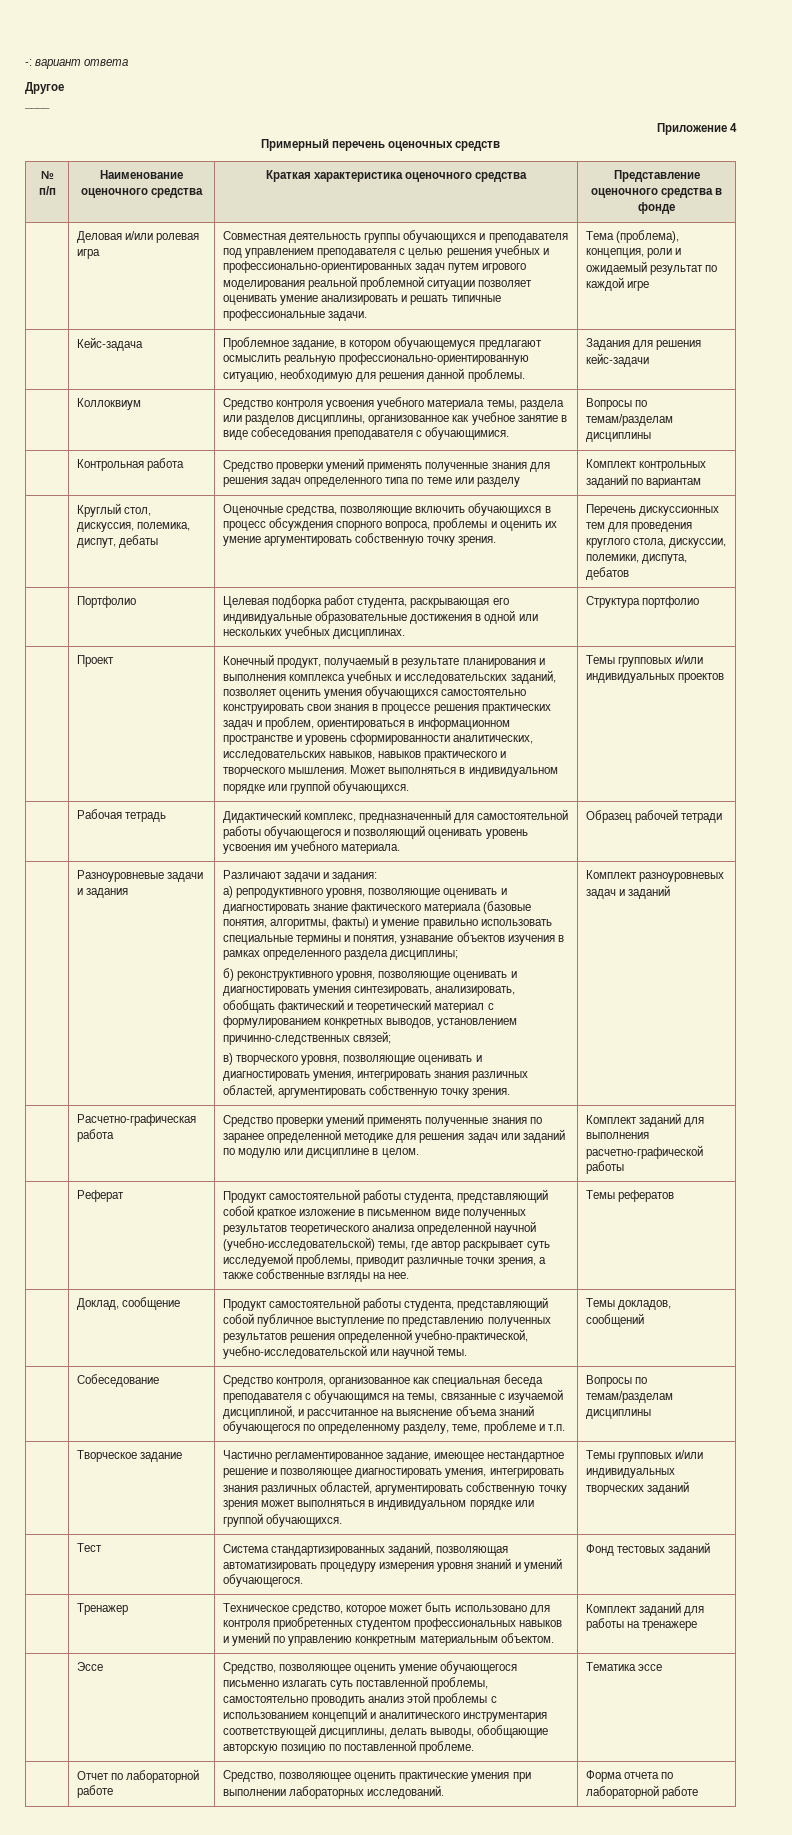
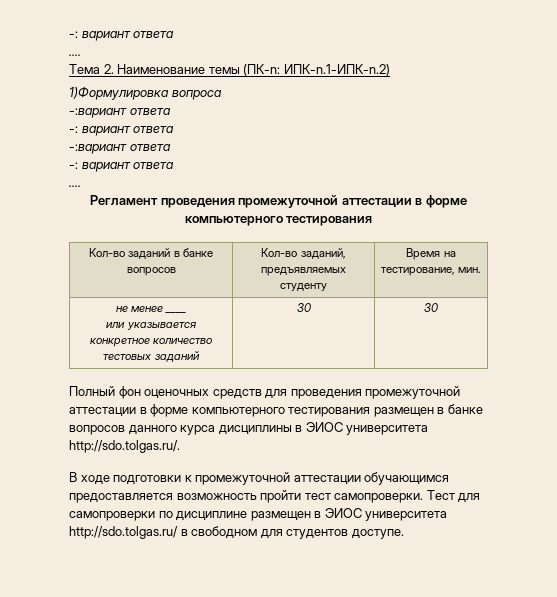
[25,59,129,69] [25,82,64,94] [24,107,50,109] [656,123,737,135] [260,138,501,151] [40,170,54,179] [38,186,56,195] [99,170,183,179] [80,188,204,198] [265,170,528,182] [613,170,700,182] [590,188,723,198] [638,202,675,214] [77,231,200,243] [77,249,101,259] [223,230,568,243] [223,245,549,258] [223,261,527,273] [223,276,533,290] [223,295,501,305] [223,309,368,321] [586,230,680,243] [586,248,682,258] [586,261,718,275] [586,277,650,291] [77,337,144,351] [223,337,542,350] [223,353,530,365] [223,368,525,382] [586,338,702,350] [586,353,650,367] [77,398,142,410] [223,397,564,410] [223,412,567,425] [223,427,510,440] [586,398,648,410] [586,414,674,426] [586,432,652,442] [77,458,185,471] [223,458,550,472] [223,477,520,487] [586,459,707,471] [586,474,702,488] [77,503,152,517] [77,522,191,532] [77,535,159,548] [223,503,551,516] [223,518,557,531] [223,533,497,546] [586,504,720,516] [586,522,693,532] [586,538,727,548] [586,554,688,564] [586,567,630,580] [77,596,137,608] [223,595,509,608] [223,610,538,624] [223,626,406,639] [586,596,700,608] [77,655,115,667] [223,654,545,668] [223,670,556,684] [223,686,527,699] [223,704,551,714] [223,717,510,730] [223,733,534,745] [223,751,507,761] [223,765,558,777] [223,780,410,794] [586,655,704,667] [586,673,725,683] [77,809,167,822] [223,809,569,823] [223,825,528,839] [223,841,401,854] [586,809,723,823] [77,870,204,882] [77,888,129,898] [223,870,378,882] [223,886,507,898] [223,901,532,914] [223,917,552,929] [223,932,564,945] [223,950,459,960] [223,968,517,981] [223,986,516,996] [223,999,494,1013] [223,1016,518,1028] [223,1031,392,1045] [223,1053,482,1065] [223,1071,529,1081] [223,1084,511,1098] [586,870,725,882] [586,885,671,899] [77,1114,197,1126] [77,1129,115,1142] [223,1113,542,1127] [223,1129,565,1143] [223,1148,419,1158] [586,1113,705,1127] [586,1132,650,1139] [586,1145,704,1159] [586,1161,625,1174] [77,1190,125,1202] [223,1189,549,1203] [223,1205,526,1219] [223,1221,537,1235] [223,1237,550,1251] [223,1253,546,1267] [223,1269,410,1282] [586,1190,675,1202] [77,1297,181,1310] [223,1297,549,1311] [223,1313,551,1327] [223,1329,529,1343] [223,1345,468,1359] [586,1298,672,1310] [586,1313,645,1327] [77,1374,160,1387] [223,1374,543,1387] [223,1389,563,1403] [223,1405,534,1419] [223,1421,565,1434] [586,1375,648,1387] [586,1391,674,1403] [586,1409,652,1419] [77,1450,183,1462] [223,1450,565,1462] [223,1468,564,1478] [223,1481,567,1495] [223,1500,534,1510] [223,1513,343,1527] [586,1450,704,1462] [586,1468,676,1478] [586,1481,690,1495] [77,1543,103,1552] [223,1542,509,1556] [223,1558,562,1572] [223,1574,304,1587] [586,1542,711,1556] [77,1603,129,1615] [223,1602,550,1615] [223,1617,563,1630] [223,1632,554,1646] [586,1602,705,1616] [586,1618,698,1631] [77,1662,104,1671] [223,1661,518,1674] [223,1676,489,1690] [223,1692,497,1706] [223,1708,548,1722] [223,1724,549,1738] [223,1740,475,1754] [586,1662,663,1671] [77,1769,200,1783] [77,1785,114,1798] [223,1770,531,1782] [223,1785,445,1799] [586,1770,674,1782] [586,1785,699,1799] -: вариант ответа // Другое // ____ // Приложение 4 // Примерный перечень оценочных средств // № п/п | Наименование оценочного средства | Краткая характеристика оценочного средства | Представление оценочного средства в фонде // | Деловая и/или ролевая игра | Совместная деятельность группы обучающихся и преподавателя под управлением преподавателя с целью решения учебных и профессионально-ориентированных задач путем игрового моделирования реальной проблемной ситуации позволяет оценивать умение анализировать и решать типичные профессиональные задачи. | Тема (проблема), концепция, роли и ожидаемый результат по каждой игре // | Кейс-задача | Проблемное задание, в котором обучающемуся предлагают осмыслить реальную профессионально-ориентированную ситуацию, необходимую для решения данной проблемы. | Задания для решения кейс-задачи // | Коллоквиум | Средство контроля усвоения учебного материала темы, раздела или разделов дисциплины, организованное как учебное занятие в виде собеседования преподавателя с обучающимися. | Вопросы по темам/разделам дисциплины // | Контрольная работа | Средство проверки умений применять полученные знания для решения задач определенного типа по теме или разделу | Комплект контрольных заданий по вариантам // | Круглый стол, дискуссия, полемика, диспут, дебаты | Оценочные средства, позволяющие включить обучающихся в процесс обсуждения спорного вопроса, проблемы и оценить их умение аргументировать собственную точку зрения. | Перечень дискуссионных тем для проведения круглого стола, дискуссии, полемики, диспута, дебатов // | Портфолио | Целевая подборка работ студента, раскрывающая его индивидуальные образовательные достижения в одной или нескольких учебных дисциплинах. | Структура портфолио // | Проект | Конечный продукт, получаемый в результате планирования и выполнения комплекса учебных и исследовательских заданий, позволяет оценить умения обучающихся самостоятельно конструировать свои знания в процессе решения практических задач и проблем, ориентироваться в информационном пространстве и уровень сформированности аналитических, исследовательских навыков, навыков практического и творческого мышления. Может выполняться в индивидуальном порядке или группой обучающихся. | Темы групповых и/или индивидуальных проектов // | Рабочая тетрадь | Дидактический комплекс, предназначенный для самостоятельной работы обучающегося и позволяющий оценивать уровень усвоения им учебного материала. | Образец рабочей тетради // | Разноуровневые задачи и задания | Различают задачи и задания: // а) репродуктивного уровня, позволяющие оценивать и диагностировать знание фактического материала (базовые понятия, алгоритмы, факты) и умение правильно использовать специальные термины и понятия, узнавание объектов изучения в рамках определенного раздела дисциплины; // б) реконструктивного уровня, позволяющие оценивать и диагностировать умения синтезировать, анализировать, обобщать фактический и теоретический материал с формулированием конкретных выводов, установлением причинно-следственных связей; // в) творческого уровня, позволяющие оценивать и диагностировать умения, интегрировать знания различных областей, аргументировать собственную точку зрения. | Комплект разноуровневых задач и заданий // | Расчетно-графическая работа | Средство проверки умений применять полученные знания по заранее определенной методике для решения задач или заданий по модулю или дисциплине в целом. | Комплект заданий для выполнения расчетно-графической работы // | Реферат | Продукт самостоятельной работы студента, представляющий собой краткое изложение в письменном виде полученных результатов теоретического анализа определенной научной (учебно-исследовательской) темы, где автор раскрывает суть исследуемой проблемы, приводит различные точки зрения, а также собственные взгляды на нее. | Темы рефератов // | Доклад, сообщение | Продукт самостоятельной работы студента, представляющий собой публичное выступление по представлению полученных результатов решения определенной учебно-практической, учебно-исследовательской или научной темы. | Темы докладов, сообщений // | Собеседование | Средство контроля, организованное как специальная беседа преподавателя с обучающимся на темы, связанные с изучаемой дисциплиной, и рассчитанное на выяснение объема знаний обучающегося по определенному разделу, теме, проблеме и т.п. | Вопросы по темам/разделам дисциплины // | Творческое задание | Частично регламентированное задание, имеющее нестандартное решение и позволяющее диагностировать умения, интегрировать знания различных областей, аргументировать собственную точку зрения может выполняться в индивидуальном порядке или группой обучающихся. | Темы групповых и/или индивидуальных творческих заданий // | Тест | Система стандартизированных заданий, позволяющая автоматизировать процедуру измерения уровня знаний и умений обучающегося. | Фонд тестовых заданий // | Тренажер | Техническое средство, которое может быть использовано для контроля приобретенных студентом профессиональных навыков и умений по управлению конкретным материальным объектом. | Комплект заданий для работы на тренажере // | Эссе | Средство, позволяющее оценить умение обучающегося письменно излагать суть поставленной проблемы, самостоятельно проводить анализ этой проблемы с использованием концепций и аналитического инструментария соответствующей дисциплины, делать выводы, обобщающие авторскую позицию по поставленной проблеме. | Тематика эссе // | Отчет по лабораторной работе | Средство, позволяющее оценить практические умения при выполнении лабораторных исследований. | Форма отчета по лабораторной работе -> [69,31,175,41] [69,54,81,56] [69,64,390,76] [69,86,222,100] [69,108,171,118] [69,126,175,136] [69,144,171,154] [69,162,175,172] [69,185,81,187] [90,195,467,208] [184,216,373,226] [89,248,213,259] [126,267,176,276] [261,248,346,259] [261,267,346,276] [280,283,327,291] [406,248,456,260] [380,267,482,276] [115,306,163,312] [165,312,187,313] [106,322,196,330] [89,338,213,347] [103,351,200,362] [296,303,312,312] [424,303,439,312] [69,386,461,399] [69,404,483,417] [69,422,429,435] [69,440,180,453] [69,472,450,485] [69,490,481,503] [69,508,448,521] [69,526,404,539] -: вариант ответа // .... // Тема 2. Наименование темы (ПК-n: ИПК-n.1-ИПК-n.2) // 1)Формулировка вопроса // -:вариант ответа // -: вариант ответа // -:вариант ответа // -: вариант ответа // .... // Регламент проведения промежуточной аттестации в форме компьютерного тестирования // Кол-во заданий в банке вопросов | Кол-во заданий, предъявляемых студенту | Время на тестирование, мин. // не менее ____ // или указывается конкретное количество тестовых заданий | 30 | 30 // Полный фон оценочных средств для проведения промежуточной аттестации в форме компьютерного тестирования размещен в банке вопросов данного курса дисциплины в ЭИОС университета http://sdo.tolgas.ru/. // В ходе подготовки к промежуточной аттестации обучающимся предоставляется возможность пройти тест самопроверки. Тест для самопроверки по дисциплине размещен в ЭИОС университета http://sdo.tolgas.ru/ в свободном для студентов доступе.

